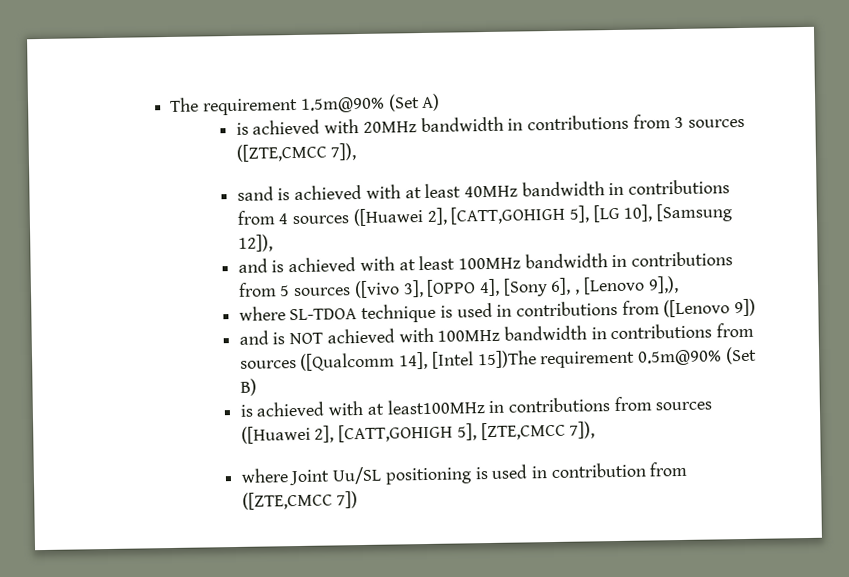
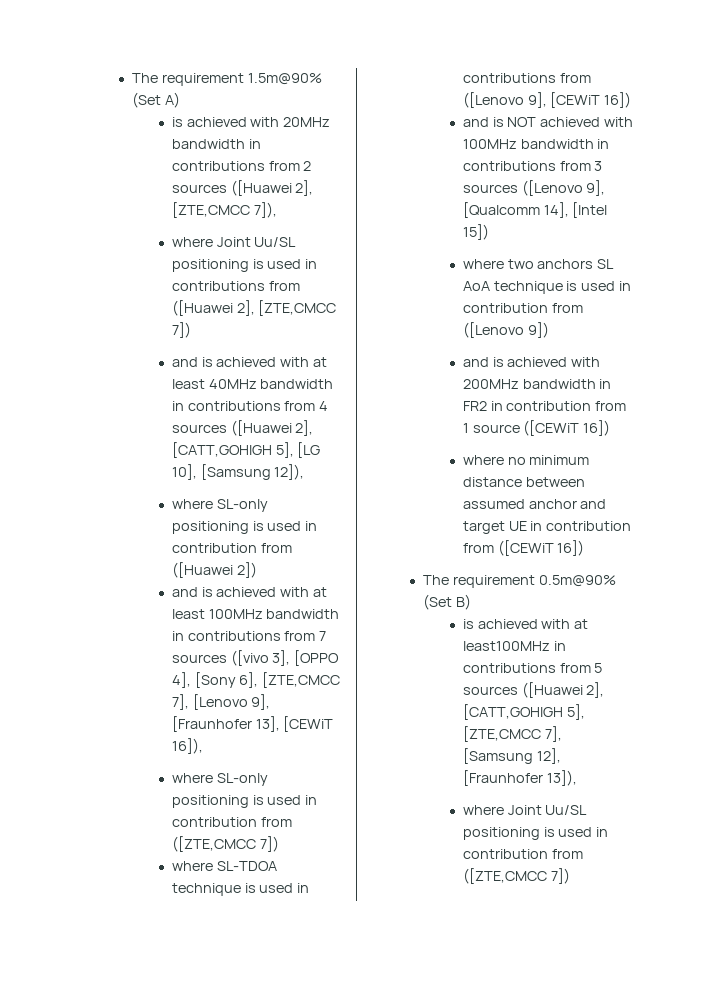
[674,116,746,129] [235,143,357,162] [236,186,274,201] 3 sources ([ZTE,CMCC 7]), // sand -> [303,161,312,171] [171,180,314,196] [171,202,277,218] [171,237,297,247] [171,259,318,272] [171,281,300,291] [171,300,337,316] [171,322,191,338] [171,357,198,367] 2 sources ([Huawei 2], [ZTE,CMCC 7]), // where Joint Uu/SL positioning is used in contributions from ([Huawei 2], [ZTE,CMCC 7]) // and
(273, 243) none -> [171,499,268,512] [171,521,318,534] [171,543,292,553] [171,562,257,578] // where SL-only positioning is used in contribution from ([Huawei 2])
[279,285,291,297] 5 -> [319,631,327,641] 7
[575,276,679,295] , [Lenovo 9],), -> [262,672,341,688] [171,694,271,710] [171,716,334,732] [171,738,203,754] [171,773,268,786] [171,795,318,808] [171,817,292,827] [171,836,279,852] [ZTE,CMCC 7], [Lenovo 9], [Fraunhofer 13], [CEWiT 16]), // where SL-only positioning is used in contribution from ([ZTE,CMCC 7])
[734,298,757,317] 9]) -> [527,92,632,108] 9], [CEWiT 16])
[239,350,537,371] sources ([Qualcomm 14], [Intel 15])The -> [594,161,603,171] [462,180,606,196] [462,202,608,218] [462,224,489,240] [462,259,615,269] [462,281,632,294] [462,303,583,313] [462,322,549,338] [462,357,601,367] [462,379,612,389] [462,401,627,411] [462,420,611,436] [462,455,590,465] [462,477,585,487] [462,499,607,509] [462,521,632,534] [462,540,585,556] [423,575,450,585] 3 sources ([Lenovo 9], [Qualcomm 14], [Intel 15]) // where two anchors SL AoA technique is used in contribution from ([Lenovo 9]) // and is achieved with 200MHz bandwidth in FR2 in contribution from 1 source ([CEWiT 16]) // where no minimum distance between assumed anchor and target UE in contribution from ([CEWiT 16]) // The
(652, 404) none -> [594,663,603,673] 5
[569,421,596,439] 7]), -> [544,726,562,742] [462,748,561,764] [462,770,577,786] 7], [Samsung 12], [Fraunhofer 13]),

